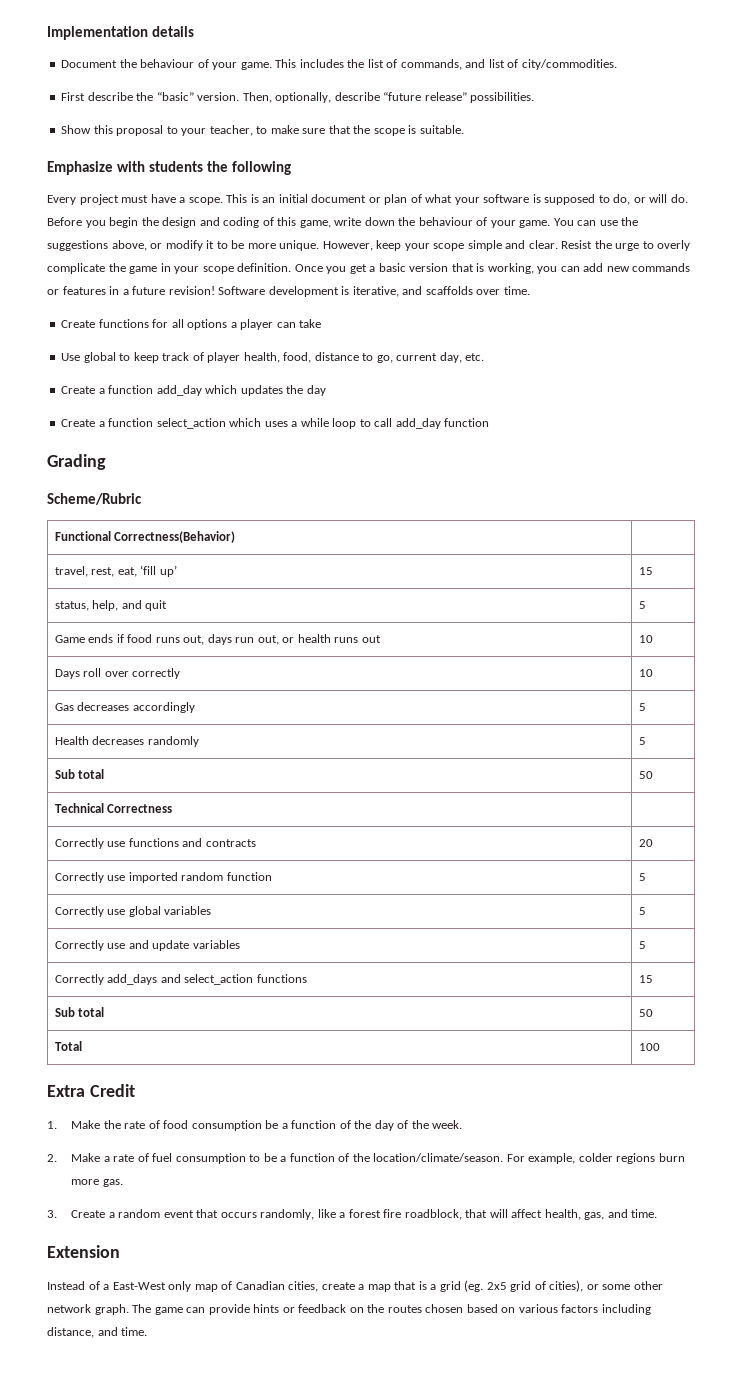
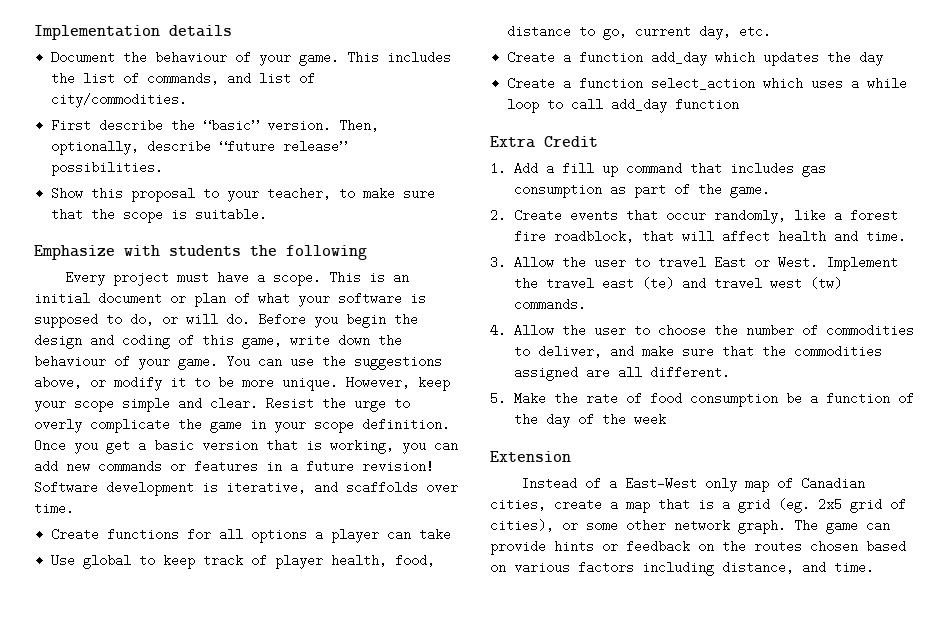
[47,454,106,470] [47,493,142,505] [54,531,236,543] [54,565,177,577] [638,567,653,575] [54,600,168,611] [638,601,646,609] [54,634,381,645] [638,635,653,643] [54,668,181,679] [638,669,653,677] [54,702,195,713] [638,703,646,711] [54,736,199,747] [638,737,646,745] [54,769,105,779] [638,771,653,779] [54,803,173,813] [54,838,256,849] [638,839,653,847] [54,872,272,883] [638,873,646,881] [54,906,212,917] [638,907,646,915] [54,940,240,951] [638,941,646,949] [54,974,307,985] [638,975,653,983] [54,1007,105,1017] [638,1009,653,1017] [54,1041,82,1051] [638,1043,660,1051] [47,1084,135,1097] [47,1121,57,1129] Grading // Scheme/Rubric // Functional Correctness(Behavior) | // travel, rest, eat, ‘fill up’ | 15 // status, help, and quit | 5 // Game ends if food runs out, days run out, or health runs out | 10 // Days roll over correctly | 10 // Gas decreases accordingly | 5 // Health decreases randomly | 5 // Sub total | 50 // Technical Correctness | // Correctly use functions and contracts | 20 // Correctly use imported random function | 5 // Correctly use global variables | 5 // Correctly use and update variables | 5 // Correctly add_days and select_action functions | 15 // Sub total | 50 // Total | 100 // Extra Credit // 1. -> [490,136,598,148] [490,162,826,177] [513,183,770,198] [490,209,898,224] [513,230,906,243] [490,256,898,271] [513,277,842,290] [513,298,586,311] [490,324,914,337] [513,345,882,358] [513,366,730,381] [490,392,506,405] Extra Credit // 1. Add a fill up command that includes gas consumption as part of the game. // 2. Create events that occur randomly, like a forest fire roadblock, that will affect health and time. // 3. Allow the user to travel East or West. Implement the travel east (te) and travel west (tw) commands. // 4. Allow the user to choose the number of commodities to deliver, and make sure that the commodities assigned are all different. // 5.
[432,1120,463,1129] [47,1153,685,1164] [71,1179,123,1187] [47,1209,658,1220] week. // 2. Make a rate of fuel consumption to be a function of the location/climate/season. For example, colder regions burn more gas. // 3. Create a random event that occurs randomly, like a forest fire roadblock, that will affect health, gas, and time. -> [633,413,666,426] week

